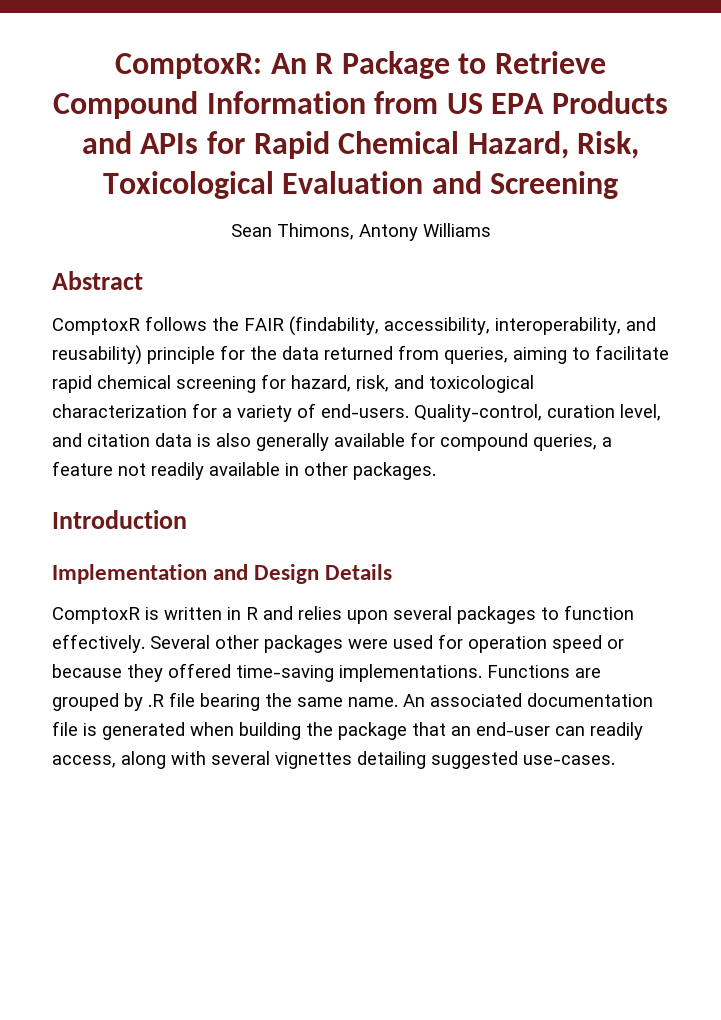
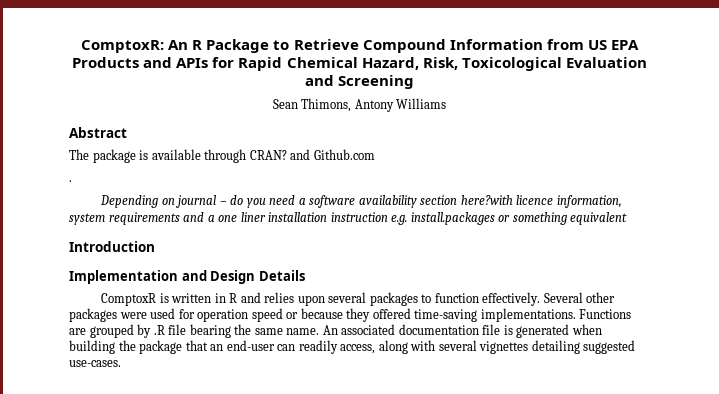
[52,316,656,336] [52,345,669,365] [52,374,534,393] [52,403,661,422] [52,432,612,451] [52,461,436,480] ComptoxR follows the FAIR (findability, accessibility, interoperability, and reusability) principle for the data returned from queries, aiming to facilitate rapid chemical screening for hazard, risk, and toxicological characterization for a variety of end-users. Quality-control, curation level, and citation data is also generally available for compound queries, a feature not readily available in other packages. -> [69,149,375,163] [69,180,72,182] [100,195,622,208] [69,212,628,225] The package is available through CRAN? and Github.com // . // Depending on journal – do you need a software availability section here?with licence information, system requirements and a one liner installation instruction e.g. install.packages or something equivalent

